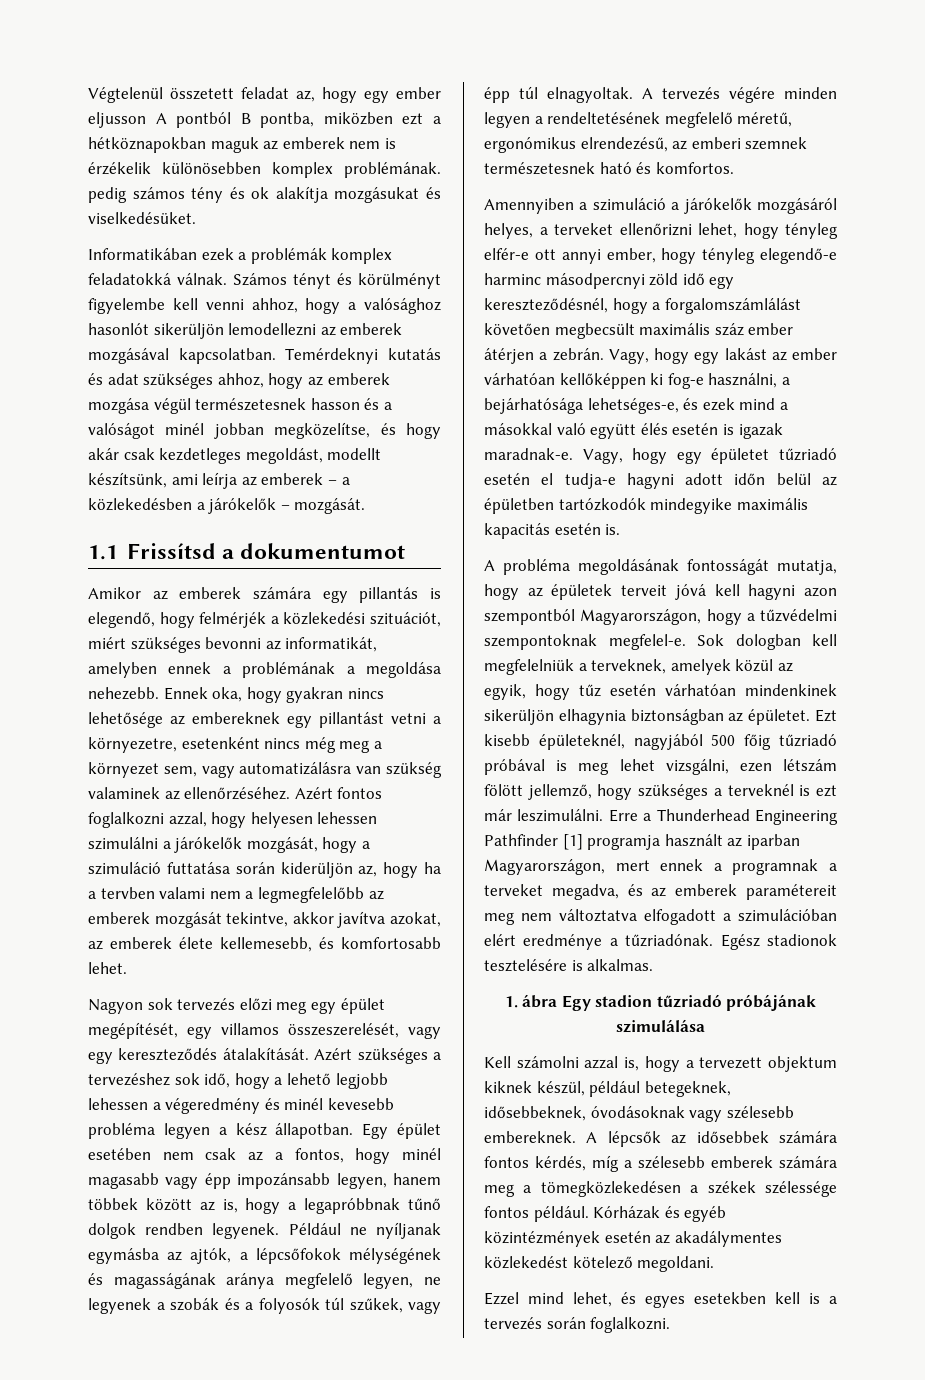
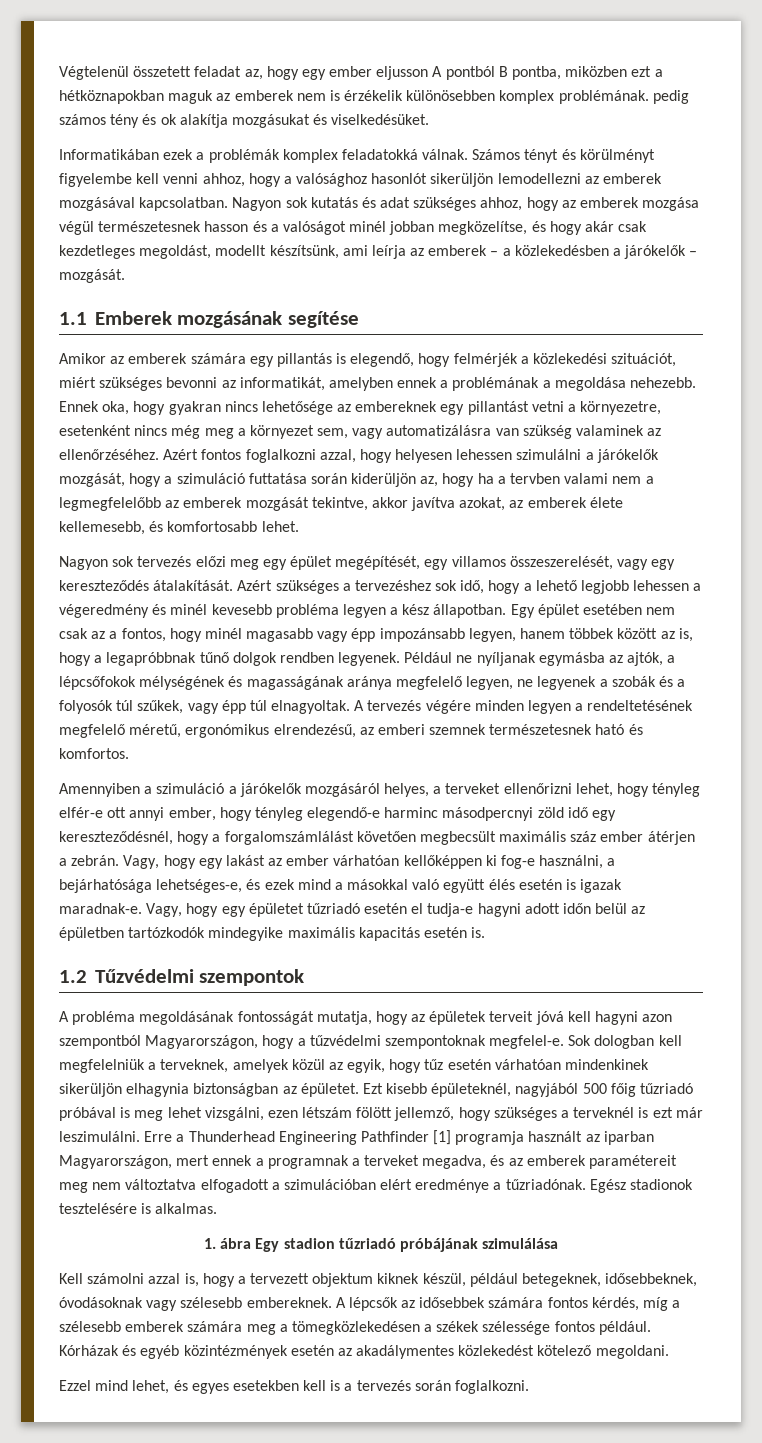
[285,348,379,364] Temérdeknyi -> [232,197,308,211] Nagyon sok
[126,543,405,559] Frissítsd a dokumentumot -> [94,311,360,328] Emberek mozgásának segítése
(621, 529) none -> [59,969,305,986] // 1.2 Tűzvédelmi szempontok

